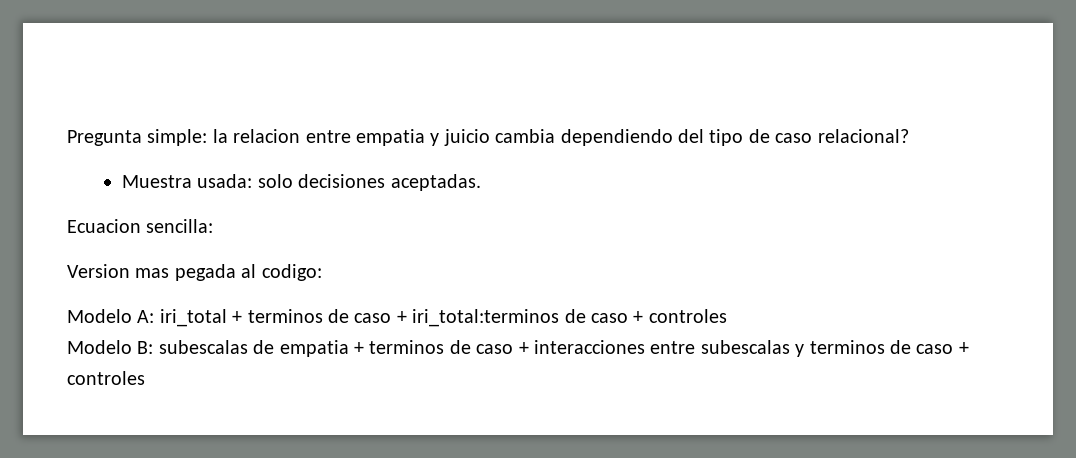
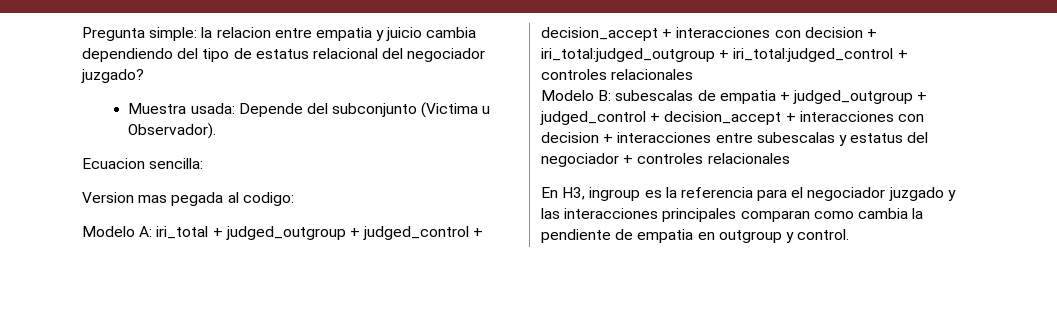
[775,129,909,143] [121,174,481,191] caso relacional? // Muestra usada: solo decisiones aceptadas. -> [255,48,486,62] [81,69,144,83] [128,102,491,118] [128,123,217,139] estatus relacional del negociador juzgado? // Muestra usada: Depende del subconjunto (Victima u Observador).
[247,309,727,327] terminos de caso + iri_total:terminos de caso + controles -> [225,226,484,240] [541,27,877,41] [541,48,908,62] [541,69,694,80] judged_outgroup + judged_control + decision_accept + interacciones con decision + iri_total:judged_outgroup + iri_total:judged_control + controles relacionales
[369,340,514,354] terminos de caso -> [793,90,928,104] [540,111,924,125] [541,132,599,143] judged_outgroup + judged_control + decision_accept + interacciones con decision
[809,340,969,354] [67,371,145,385] terminos de caso + controles -> [850,132,929,143] [541,153,790,167] [541,187,956,201] [541,208,924,222] [541,229,850,243] estatus del negociador + controles relacionales // En H3, ingroup es la referencia para el negociador juzgado y las interacciones principales comparan como cambia la pendiente de empatia en outgroup y control.

